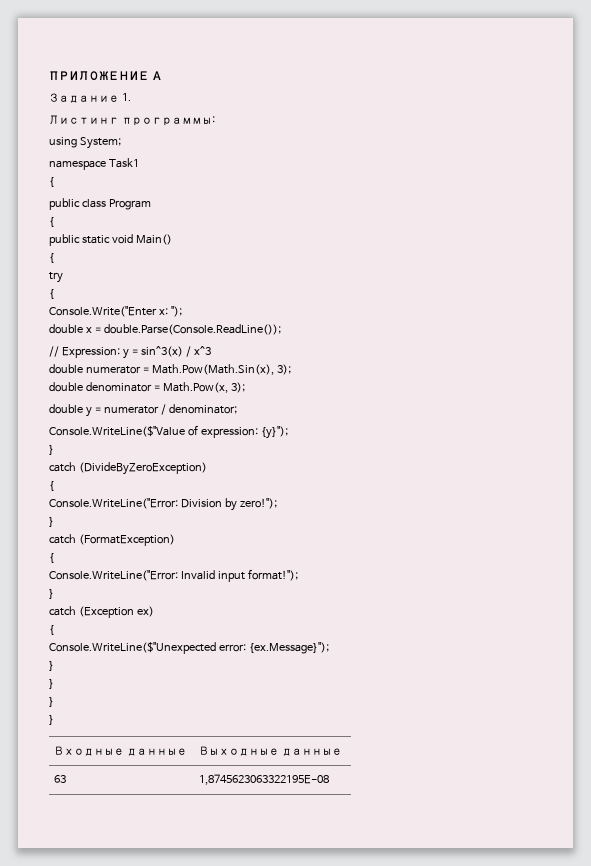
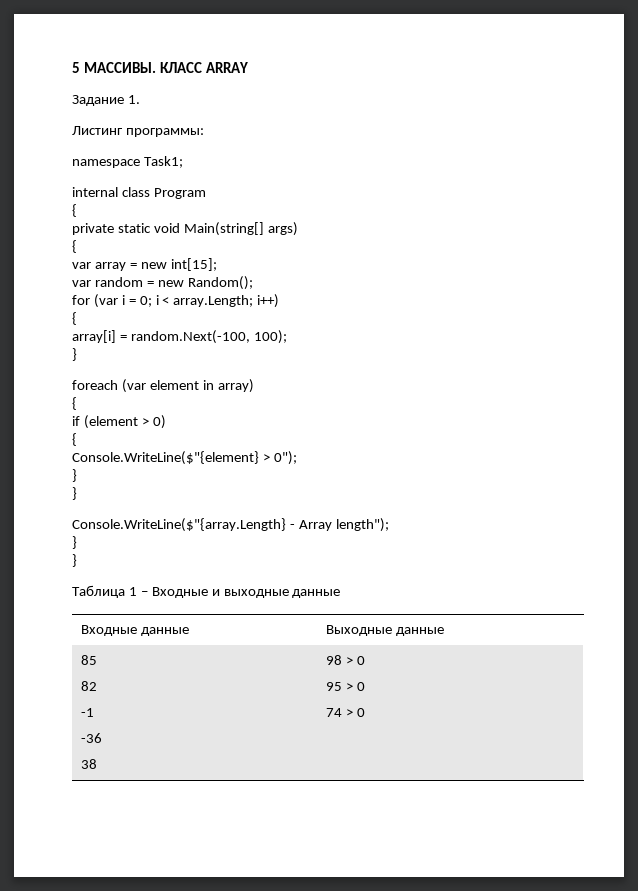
[49,71,162,81] ПРИЛОЖЕНИЕ А -> [72,62,248,73] 5 МАССИВЫ. КЛАСС ARRAY
[49,137,121,149] [49,158,139,170] [49,177,54,187] [49,198,80,210] using System; // namespace Task1 // { // public -> [72,156,183,168] [72,187,118,197] namespace Task1; // internal
[49,234,80,246] public -> [72,223,114,235] private
[135,234,172,245] [49,253,54,263] [49,272,63,283] [49,289,54,299] [49,306,182,317] [49,324,281,335] [49,346,211,359] [49,364,291,375] [49,382,245,393] [49,404,237,417] [49,425,288,439] [49,445,54,455] [49,462,207,475] [49,481,54,491] [49,498,277,511] [49,517,54,527] [49,534,175,546] [49,553,54,563] [49,569,298,582] [49,589,54,599] [49,606,154,618] [49,625,54,635] [49,642,329,654] [49,661,54,671] [49,679,54,689] [49,697,54,707] [49,715,54,725] [54,746,188,756] [199,746,343,756] [54,775,67,783] [199,774,330,785] Main() // { // try // { // Console.Write("Enter x: "); // double x = double.Parse(Console.ReadLine()); // // Expression: y = sin^3(x) / x^3 // double numerator = Math.Pow(Math.Sin(x), 3); // double denominator = Math.Pow(x, 3); // double y = numerator / denominator; // Console.WriteLine($"Value of expression: {y}"); // } // catch (DivideByZeroException) // { // Console.WriteLine("Error: Division by zero!"); // } // catch (FormatException) // { // Console.WriteLine("Error: Invalid input format!"); // } // catch (Exception ex) // { // Console.WriteLine($"Unexpected error: {ex.Message}"); // } // } // } // } // Входные данные | Выходные данные // 63 | 1,8745623063322195E-08 -> [183,222,298,236] [72,240,77,253] [72,258,217,271] [72,276,253,290] [72,294,280,308] [72,312,77,325] [72,330,287,344] [72,348,77,361] [72,379,254,393] [72,397,77,410] [72,415,166,429] [72,433,77,446] [72,451,297,465] [72,469,77,482] [72,487,77,500] [72,518,389,532] [72,536,77,549] [72,554,77,567] [72,585,341,598] [80,625,189,636] [325,625,444,636] [80,655,97,665] [80,681,97,691] [80,708,94,717] [80,733,102,743] [80,759,97,769] [325,655,365,665] [325,682,365,691] [325,708,365,717] Main(string[] args) // { // var array = new int[15]; // var random = new Random(); // for (var i = 0; i < array.Length; i++) // { // array[i] = random.Next(-100, 100); // } // foreach (var element in array) // { // if (element > 0) // { // Console.WriteLine($"{element} > 0"); // } // } // Console.WriteLine($"{array.Length} - Array length"); // } // } // Таблица 1 – Входные и выходные данные // Входные данные | Выходные данные // 85 // 82 // -1 // -36 // 38 | 98 > 0 // 95 > 0 // 74 > 0

